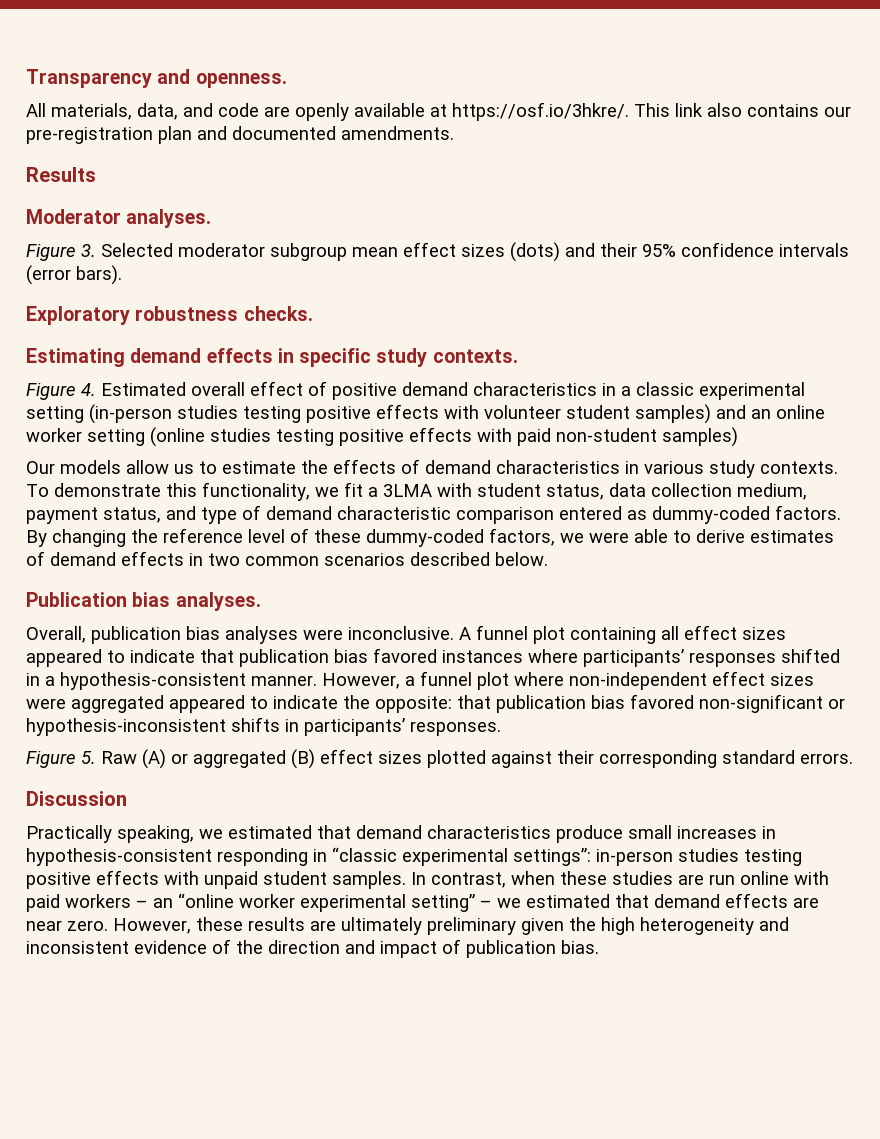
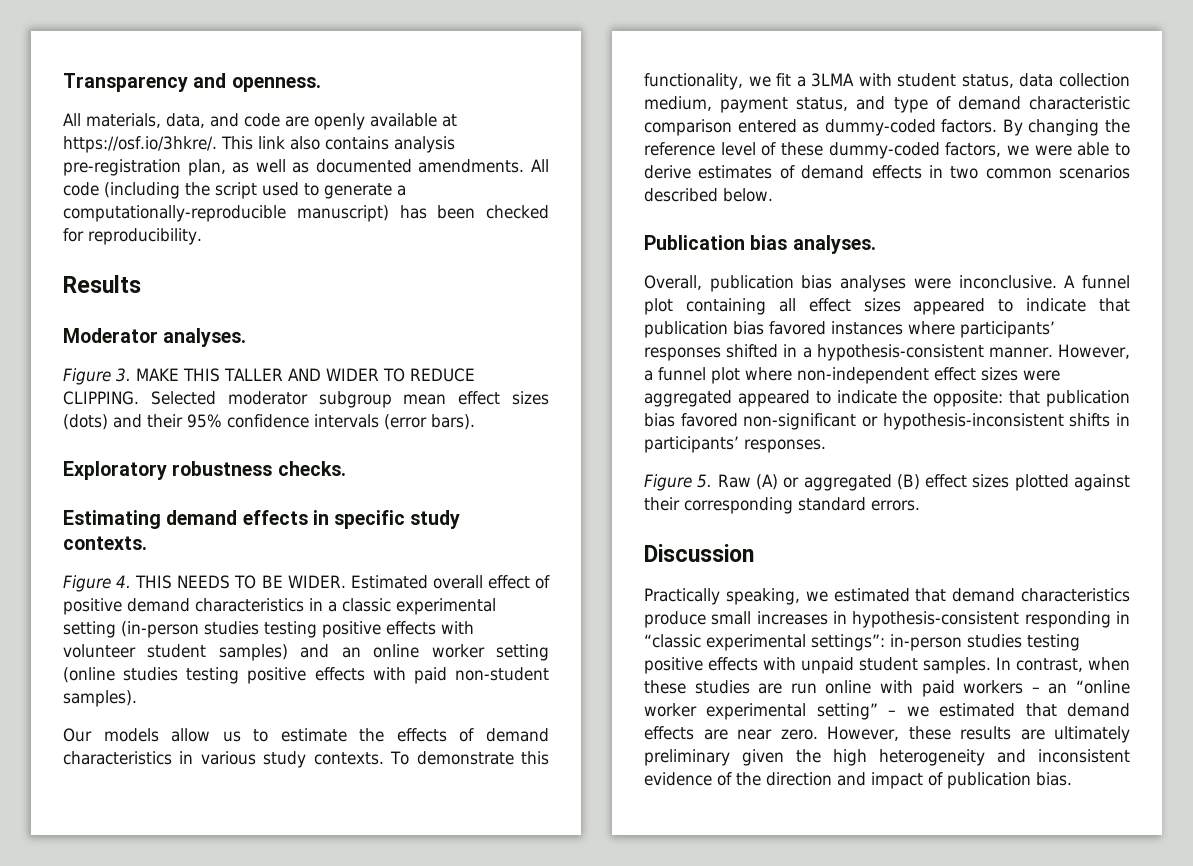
[824,106,851,117] [26,126,454,144] our pre-registration plan and documented amendments. -> [393,136,455,153] [63,159,549,176] [63,182,406,199] [63,205,549,222] [63,228,202,245] analysis pre-registration plan, as well as documented amendments. All code (including the script used to generate a computationally-reproducible manuscript) has been checked for reproducibility.
(96, 250) none -> [136,368,475,382] [63,391,139,405] MAKE THIS TALLER AND WIDER TO REDUCE CLIPPING.
(96, 389) none -> [135,575,346,589] THIS NEEDS TO BE WIDER.
[662,427,738,447] samples) -> [63,690,137,707] samples).

